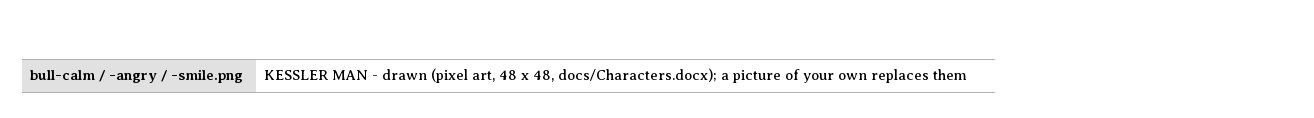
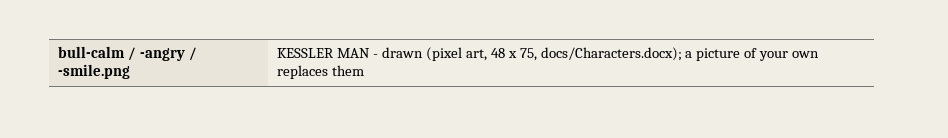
[533,70,555,82] 48, -> [519,48,537,61] 75,

